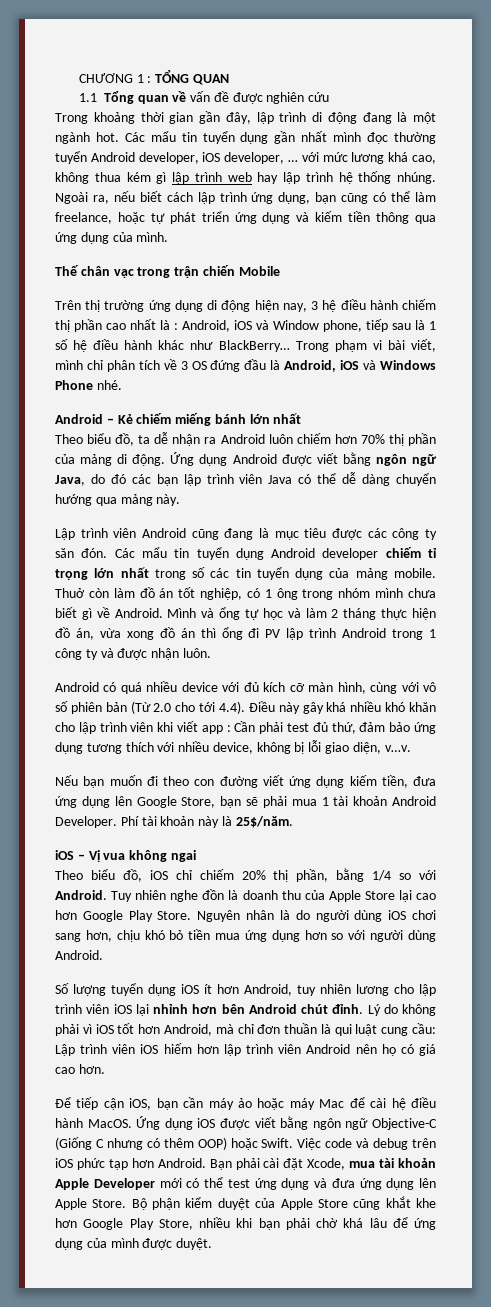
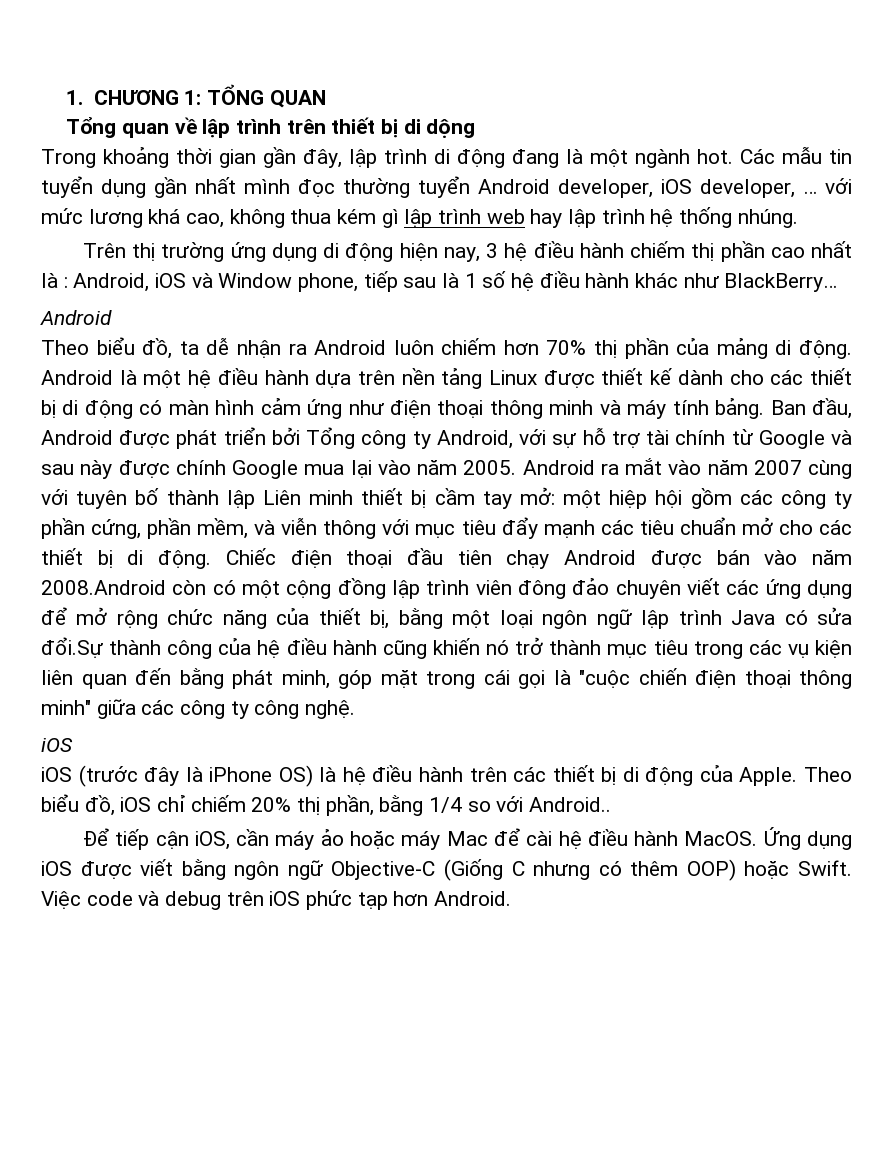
[78,73,152,83] CHƯƠNG 1 : -> [66,90,202,105] 1. CHƯƠNG 1:
[78,93,97,102] 1.1 -> (326, 99) none
[190,91,330,104] vấn đề được nghiên cứu -> [202,117,476,138] lập trình trên thiết bị di dộng
[150,131,176,142] mẩu -> [782,146,822,164] mẫu
[55,191,436,204] [55,211,436,224] [55,232,169,244] [55,265,280,278] Ngoài ra, nếu biết cách lập trình ứng dụng, bạn cũng có thể làm freelance, hoặc tự phát triển ứng dụng và kiếm tiền thông qua ứng dụng của mình. // Thế chân vạc trong trận chiến Mobile -> (798, 218) none
[295,339,436,352] [55,359,436,372] [55,380,122,390] [55,413,302,426] Trong phạm vi bài viết, mình chỉ phân tích về 3 OS đứng đầu là Android, iOS và Windows Phone nhé. // Android – Kẻ chiếm miếng bánh lớn nhất -> [40,310,112,325] // Android
[170,452,437,466] [55,472,436,486] [55,494,181,506] [55,528,437,540] [55,547,438,560] [55,567,436,580] [55,587,437,600] [55,607,436,620] [55,627,436,640] [55,648,211,660] [55,681,436,694] [55,701,436,714] [55,721,437,734] [55,740,411,754] [55,775,436,788] [55,796,436,808] [55,816,293,828] [55,850,196,862] Ứng dụng Android được viết bằng ngôn ngữ Java, do đó các bạn lập trình viên Java có thể dễ dàng chuyển hướng qua mảng này. // Lập trình viên Android cũng đang là mục tiêu được các công ty săn đón. Các mẩu tin tuyển dụng Android developer chiếm tỉ trọng lớn nhất trong số các tin tuyển dụng của mảng mobile. Thuở còn làm đồ án tốt nghiệp, có 1 ông trong nhóm mình chưa biết gì về Android. Mình và ổng tự học và làm 2 tháng thực hiện đồ án, vừa xong đồ án thì ổng đi PV lập trình Android trong 1 công ty và được nhận luôn. // Android có quá nhiều device với đủ kích cỡ màn hình, cùng với vô số phiên bản (Từ 2.0 cho tới 4.4). Điều này gây khá nhiều khó khăn cho lập trình viên khi viết app : Cần phải test đủ thứ, đảm bảo ứng dụng tương thích với nhiều device, không bị lỗi giao diện, v…v. // Nếu bạn muốn đi theo con đường viết ứng dụng kiếm tiền, đưa ứng dụng lên Google Store, bạn sẽ phải mua 1 tài khoản Android Developer. Phí tài khoản này là 25$/năm. // iOS – Vị vua không ngai // -> [41,368,853,389] [41,398,853,419] [41,427,853,449] [41,458,852,479] [41,487,852,509] [41,517,852,539] [41,548,852,569] [41,578,852,599] [41,607,853,629] [41,637,853,659] [41,668,852,689] [41,699,356,719] [41,738,73,752] [41,765,798,787] Android là một hệ điều hành dựa trên nền tảng Linux được thiết kế dành cho các thiết bị di động có màn hình cảm ứng như điện thoại thông minh và máy tính bảng. Ban đầu, Android được phát triển bởi Tổng công ty Android, với sự hỗ trợ tài chính từ Google và sau này được chính Google mua lại vào năm 2005. Android ra mắt vào năm 2007 cùng với tuyên bố thành lập Liên minh thiết bị cầm tay mở: một hiệp hội gồm các công ty phần cứng, phần mềm, và viễn thông với mục tiêu đẩy mạnh các tiêu chuẩn mở cho các thiết bị di động. Chiếc điện thoại đầu tiên chạy Android được bán vào năm 2008.Android còn có một cộng đồng lập trình viên đông đảo chuyên viết các ứng dụng để mở rộng chức năng của thiết bị, bằng một loại ngôn ngữ lập trình Java có sửa đổi.Sự thành công của hệ điều hành cũng khiến nó trở thành mục tiêu trong các vụ kiện liên quan đến bằng phát minh, góp mặt trong cái gọi là "cuộc chiến điện thoại thông minh" giữa các công ty công nghệ. // iOS // iOS (trước đây là iPhone OS) là hệ điều hành trên các thiết bị di động của Apple.
[55,889,436,902] [55,910,436,922] [55,929,437,942] [55,950,103,960] [55,983,436,996] [55,1004,436,1016] [55,1023,436,1036] [55,1043,436,1056] [55,1064,105,1074] Android. Tuy nhiên nghe đồn là doanh thu của Apple Store lại cao hơn Google Play Store. Nguyên nhân là do người dùng iOS chơi sang hơn, chịu khó bỏ tiền mua ứng dụng hơn so với người dùng Android. // Số lượng tuyển dụng iOS ít hơn Android, tuy nhiên lương cho lập trình viên iOS lại nhỉnh hơn bên Android chút đỉnh. Lý do không phải vì iOS tốt hơn Android, mà chỉ đơn thuần là qui luật cung cầu: Lập trình viên iOS hiếm hơn lập trình viên Android nên họ có giá cao hơn. -> [529,797,612,812] Android..
[156,1098,178,1110] bạn -> (230, 840) none
[209,1158,437,1170] [55,1177,436,1190] [55,1196,437,1210] [55,1217,436,1230] [55,1238,213,1250] Bạn phải cài đặt Xcode, mua tài khoản Apple Developer mới có thể test ứng dụng và đưa ứng dụng lên Apple Store. Bộ phận kiểm duyệt của Apple Store cũng khắt khe hơn Google Play Store, nhiều khi bạn phải chờ khá lâu để ứng dụng của mình được duyệt. -> (512, 898) none

